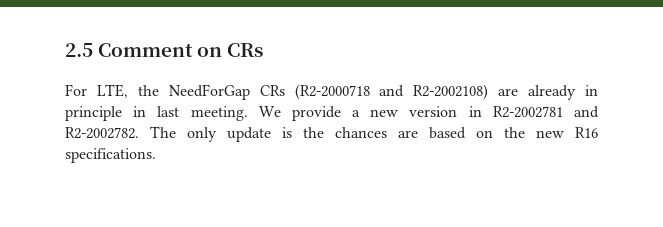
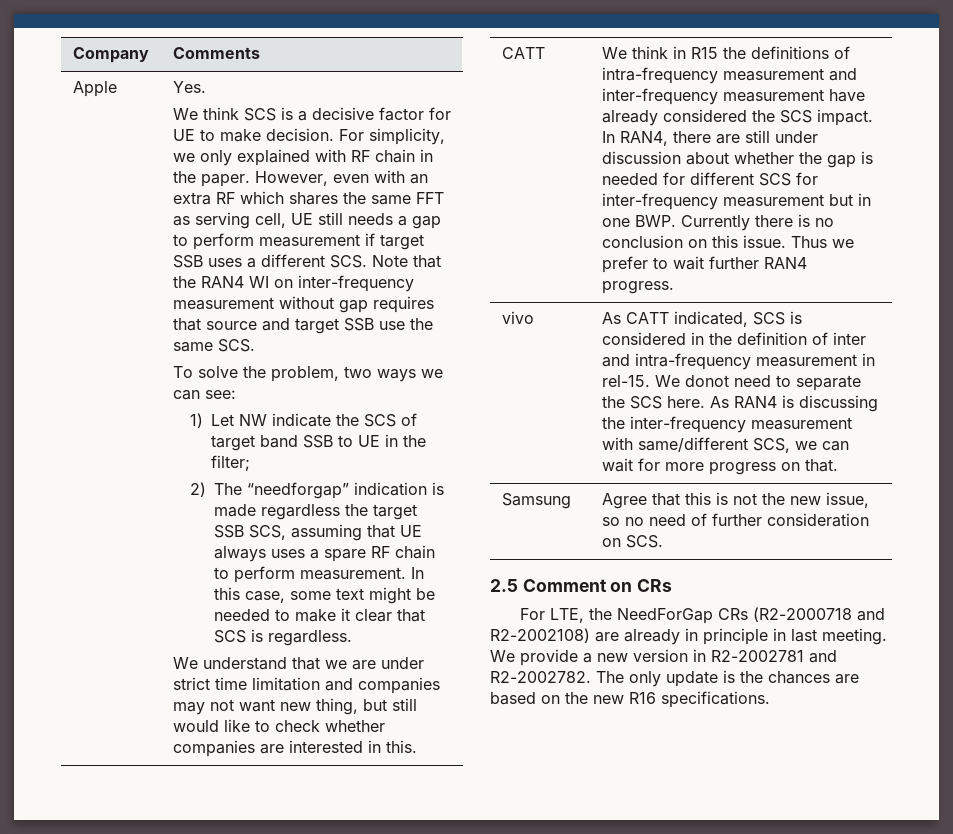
(65, 50) none -> [72,47,149,63] [172,47,260,59] [72,81,117,97] [172,81,206,93] [172,107,451,121] [172,128,445,145] [172,149,433,166] [172,170,428,187] [172,191,444,205] [172,212,441,229] [172,233,424,250] [172,254,441,268] [172,275,414,292] [172,296,434,313] [172,318,433,334] [172,339,255,352] [172,366,443,382] [172,390,236,400] [190,413,418,428] [211,434,427,451] [211,455,251,471] [190,482,445,499] [214,504,418,520] [214,524,423,541] [214,545,436,562] [214,566,425,583] [214,587,436,604] [214,608,426,622] [214,629,353,646] [172,657,424,670] [172,677,440,694] [172,698,417,715] [172,719,385,732] [172,740,417,757] [501,47,545,59] [601,46,850,59] [601,67,857,84] [601,88,865,105] [601,109,873,126] [601,130,818,146] [601,151,873,168] [601,172,818,186] [601,193,871,210] [601,214,834,231] [601,235,854,248] [601,256,807,273] [601,281,674,294] [501,311,534,324] [601,311,802,327] [601,332,866,345] [601,353,875,370] [601,375,861,391] [601,395,878,412] [601,416,852,433] [601,437,849,453] [601,458,838,475] [501,493,571,509] [601,492,869,509] [601,513,869,527] [601,535,663,548] Company | Comments // Apple | Yes. // We think SCS is a decisive factor for UE to make decision. For simplicity, we only explained with RF chain in the paper. However, even with an extra RF which shares the same FFT as serving cell, UE still needs a gap to perform measurement if target SSB uses a different SCS. Note that the RAN4 WI on inter-frequency measurement without gap requires that source and target SSB use the same SCS. // To solve the problem, two ways we can see: // 1) Let NW indicate the SCS of target band SSB to UE in the filter; // 2) The “needforgap” indication is made regardless the target SSB SCS, assuming that UE always uses a spare RF chain to perform measurement. In this case, some text might be needed to make it clear that SCS is regardless. // We understand that we are under strict time limitation and companies may not want new thing, but still would like to check whether companies are interested in this. // CATT | We think in R15 the definitions of intra-frequency measurement and inter-frequency measurement have already considered the SCS impact. In RAN4, there are still under discussion about whether the gap is needed for different SCS for inter-frequency measurement but in one BWP. Currently there is no conclusion on this issue. Thus we prefer to wait further RAN4 progress. // vivo | As CATT indicated, SCS is considered in the definition of inter and intra-frequency measurement in rel-15. We donot need to separate the SCS here. As RAN4 is discussing the inter-frequency measurement with same/different SCS, we can wait for more progress on that. // Samsung | Agree that this is not the new issue, so no need of further consideration on SCS. //

